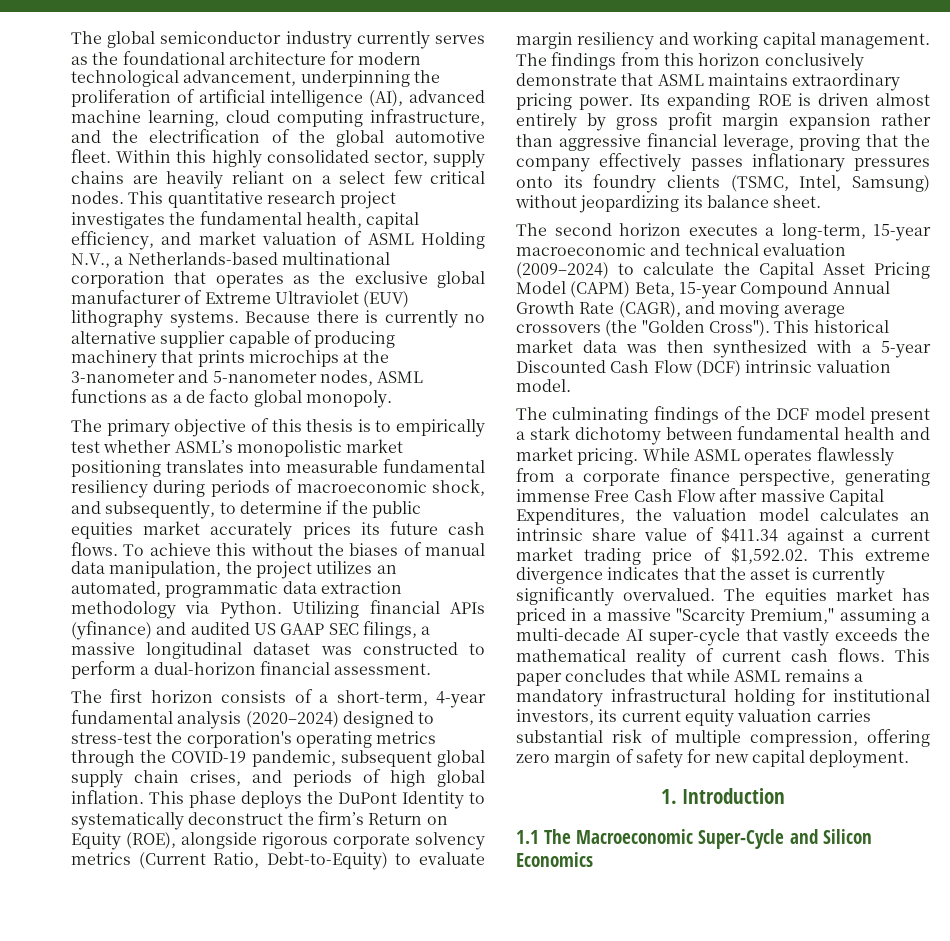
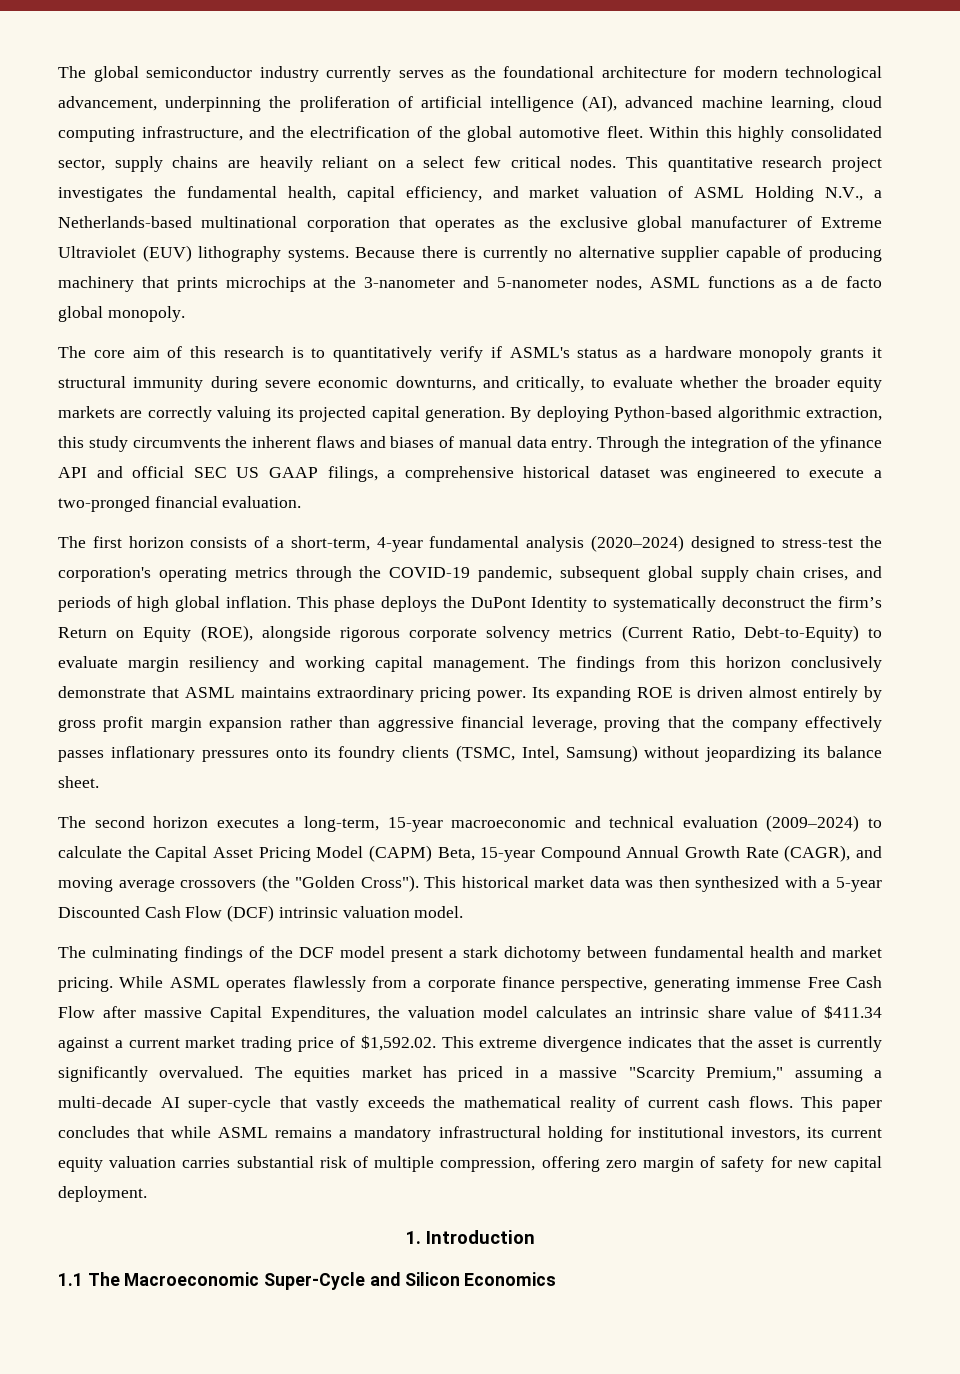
[106,419,247,437] primary objective -> [93,347,160,358] core aim
[306,419,354,432] thesis -> [223,346,284,358] research
[396,419,485,437] [71,439,404,457] [71,459,485,477] [71,479,485,498] [71,500,421,519] [71,521,486,540] [71,542,485,556] [71,561,397,579] [71,581,402,598] [71,600,486,619] [71,621,250,640] empirically test whether ASML’s monopolistic market positioning translates into measurable fundamental resiliency during periods of macroeconomic shock, and subsequently, to determine if the public equities market accurately prices its future cash flows. To achieve this without the biases of manual data manipulation, the project utilizes an automated, programmatic data extraction methodology via Python. Utilizing financial APIs (yfinance) and audited -> [333,346,883,362] [58,376,882,392] [58,406,882,422] [58,436,882,452] [58,466,227,478] quantitatively verify if ASML's status as a hardware monopoly grants it structural immunity during severe economic downturns, and critically, to evaluate whether the broader equity markets are correctly valuing its projected capital generation. By deploying Python-based algorithmic extraction, this study circumvents the inherent flaws and biases of manual data entry. Through the integration of the yfinance API and official SEC
[328,623,359,635] SEC -> (318, 472) none
[71,642,485,659] [71,661,432,679] massive longitudinal dataset was constructed to perform a dual-horizon financial assessment. -> [404,466,883,482] [58,496,302,512] comprehensive historical dataset was engineered to execute a two-pronged financial evaluation.

